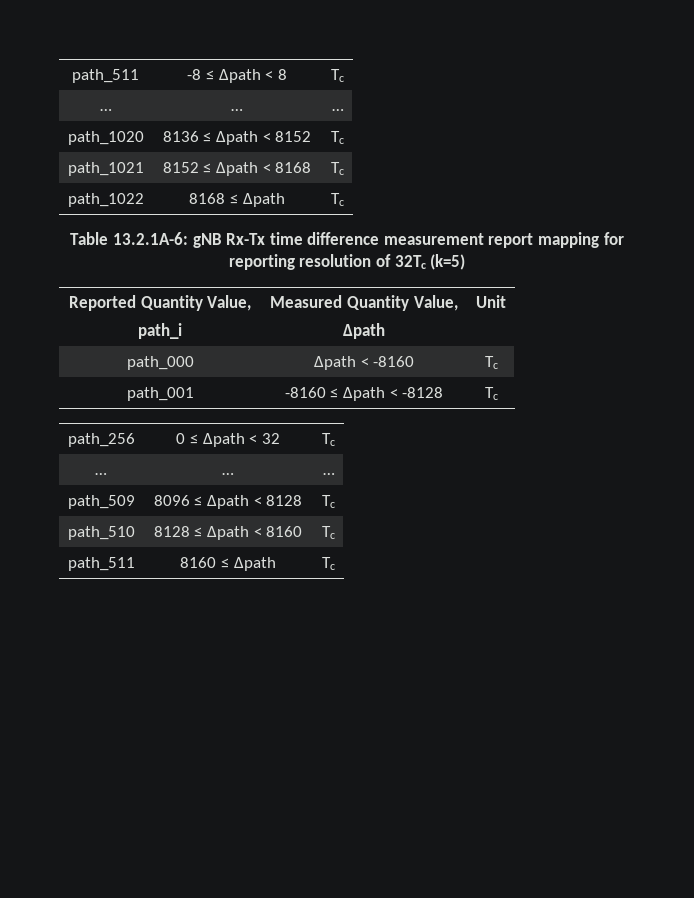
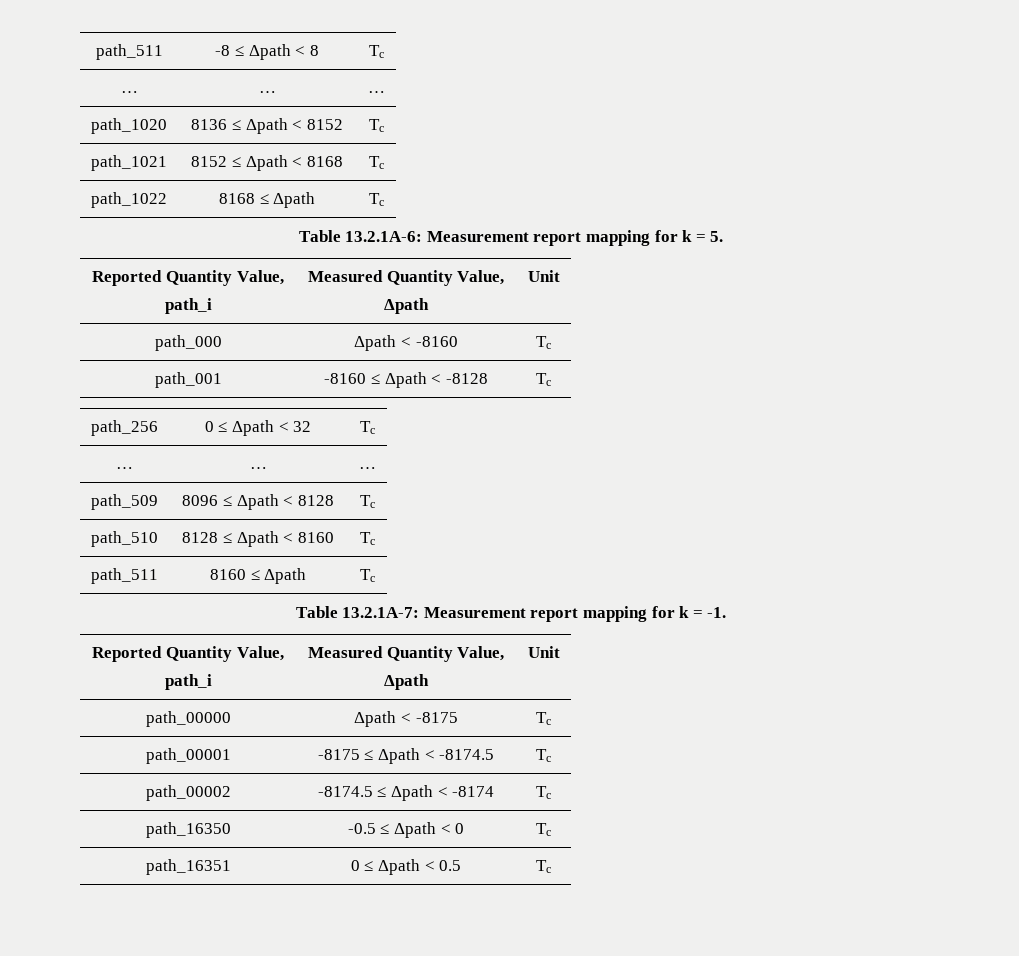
[192,232,624,248] [228,254,466,270] gNB Rx-Tx time difference measurement report mapping for reporting resolution of 32Tc (k=5) -> [426,230,724,246] Measurement report mapping for k = 5.
(335, 563) none -> [295,606,727,622] [92,646,284,662] [164,674,212,690] [307,646,505,662] [384,674,430,690] [527,646,560,658] [145,711,231,727] [354,711,458,727] [536,712,551,725] [145,748,231,764] [317,748,495,764] [536,749,551,762] [145,785,231,801] [317,785,495,801] [536,786,551,799] [145,822,231,838] [347,822,465,838] [536,823,551,836] [145,859,231,875] [350,859,462,875] [536,860,551,873] // Table 13.2.1A-7: Measurement report mapping for k = -1. // Reported Quantity Value, // path_i | Measured Quantity Value, // Δpath | Unit // path_00000 | Δpath < -8175 | Tc // path_00001 | -8175 ≤ Δpath < -8174.5 | Tc // path_00002 | -8174.5 ≤ Δpath < -8174 | Tc // path_16350 | -0.5 ≤ Δpath < 0 | Tc // path_16351 | 0 ≤ Δpath < 0.5 | Tc

